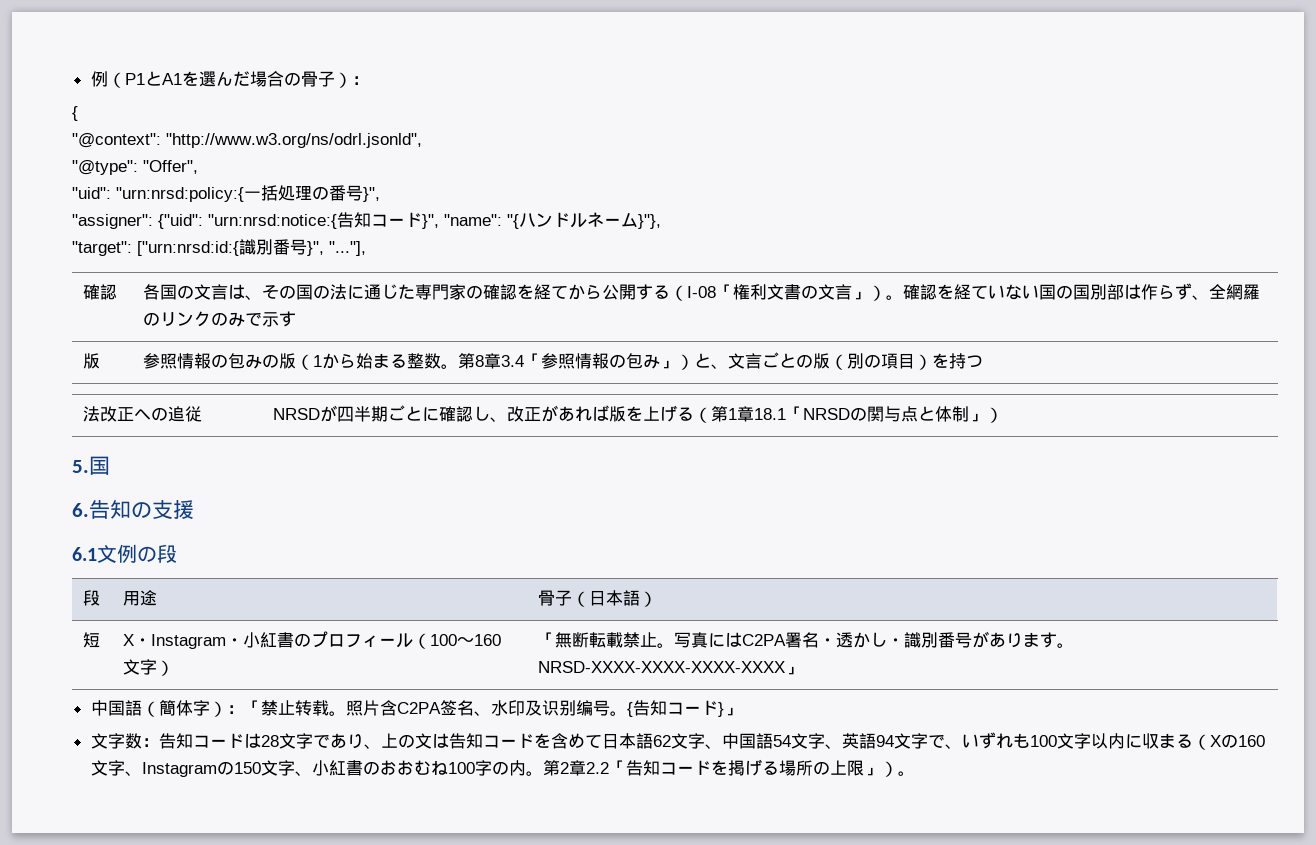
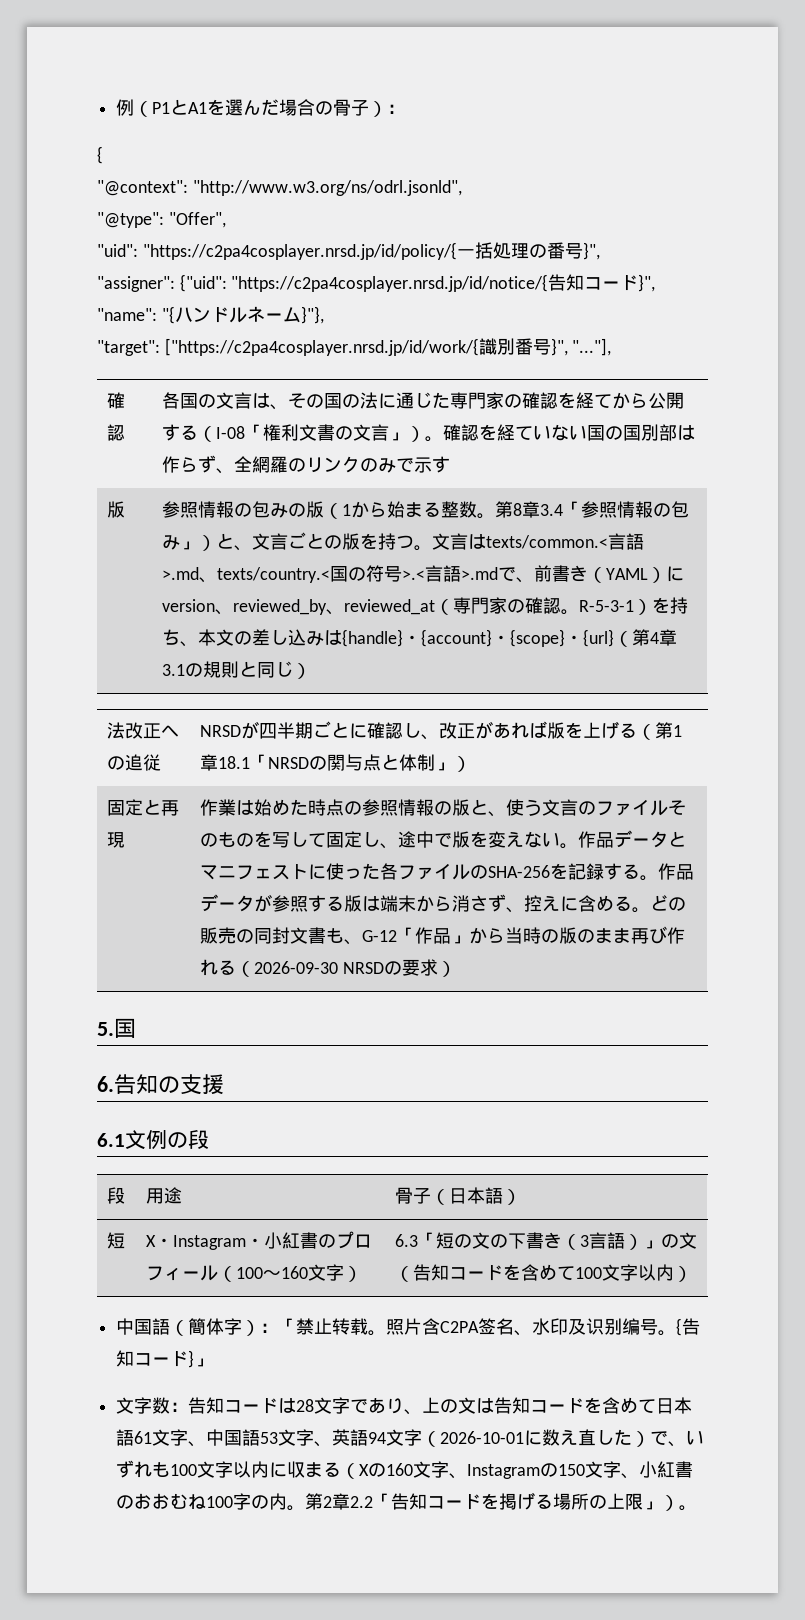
[116,187,244,202] "urn:nrsd:policy:{ -> [142,242,457,260] "https://c2pa4cosplayer.nrsd.jp/id/policy/{
[208,214,337,229] "urn:nrsd:notice:{ -> [231,274,549,292] "https://c2pa4cosplayer.nrsd.jp/id/notice/{
[137,241,239,256] ["urn:nrsd:id:{ -> [164,338,479,356] ["https://c2pa4cosplayer.nrsd.jp/id/work/{
[830,353,984,370] （別の項目）を持つ -> [360,533,645,551] [162,565,685,583] [162,597,689,615] [162,629,678,647] [162,661,312,679] を持つ。文言はtexts/common.<言語>.md、texts/country.<国の符号>.<言語>.mdで、前書き（YAML）にversion、reviewed_by、reviewed_at（専門家の確認。R-5-3-1）を持ち、本文の差し込みは{handle}・{account}・{scope}・{url}（第4章3.1の規則と同じ）
(1004, 415) none -> [107,799,180,816] [107,832,126,848] [200,799,687,817] [200,830,687,849] [200,863,695,881] [200,894,687,913] [200,926,686,945] [200,959,457,977] // 固定と再現 | 作業は始めた時点の参照情報の版と、使う文言のファイルそのものを写して固定し、途中で版を変えない。作品データとマニフェストに使った各ファイルのSHA-256を記録する。作品データが参照する版は端末から消さず、控えに含める。どの販売の同封文書も、G-12「作品」から当時の版のまま再び作れる（2026-09-30 NRSDの要求）
[538,631,1075,648] [538,661,803,675] 「無断転載禁止。写真にはC2PA署名・透かし・識別番号があります。NRSD-XXXX-XXXX-XXXX-XXXX」 -> [395,1232,698,1250] [395,1264,693,1282] 6.3「短の文の下書き（3言語）」の文（告知コードを含めて100文字以内）
[652,735,671,747] 62 -> [134,1431,153,1444] 61
[772,735,791,747] 54 -> [260,1432,279,1444] 53
(928, 741) none -> [422,1429,651,1447] （2026-10-01に数え直した）

